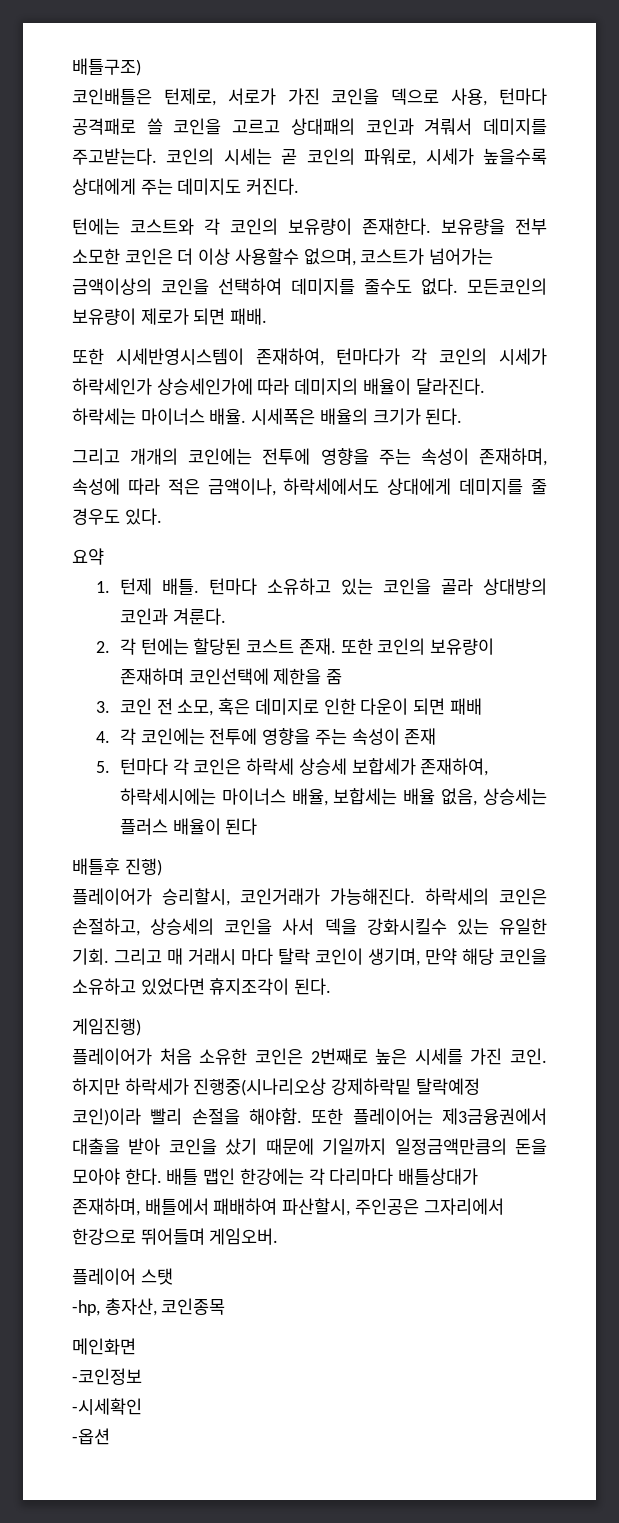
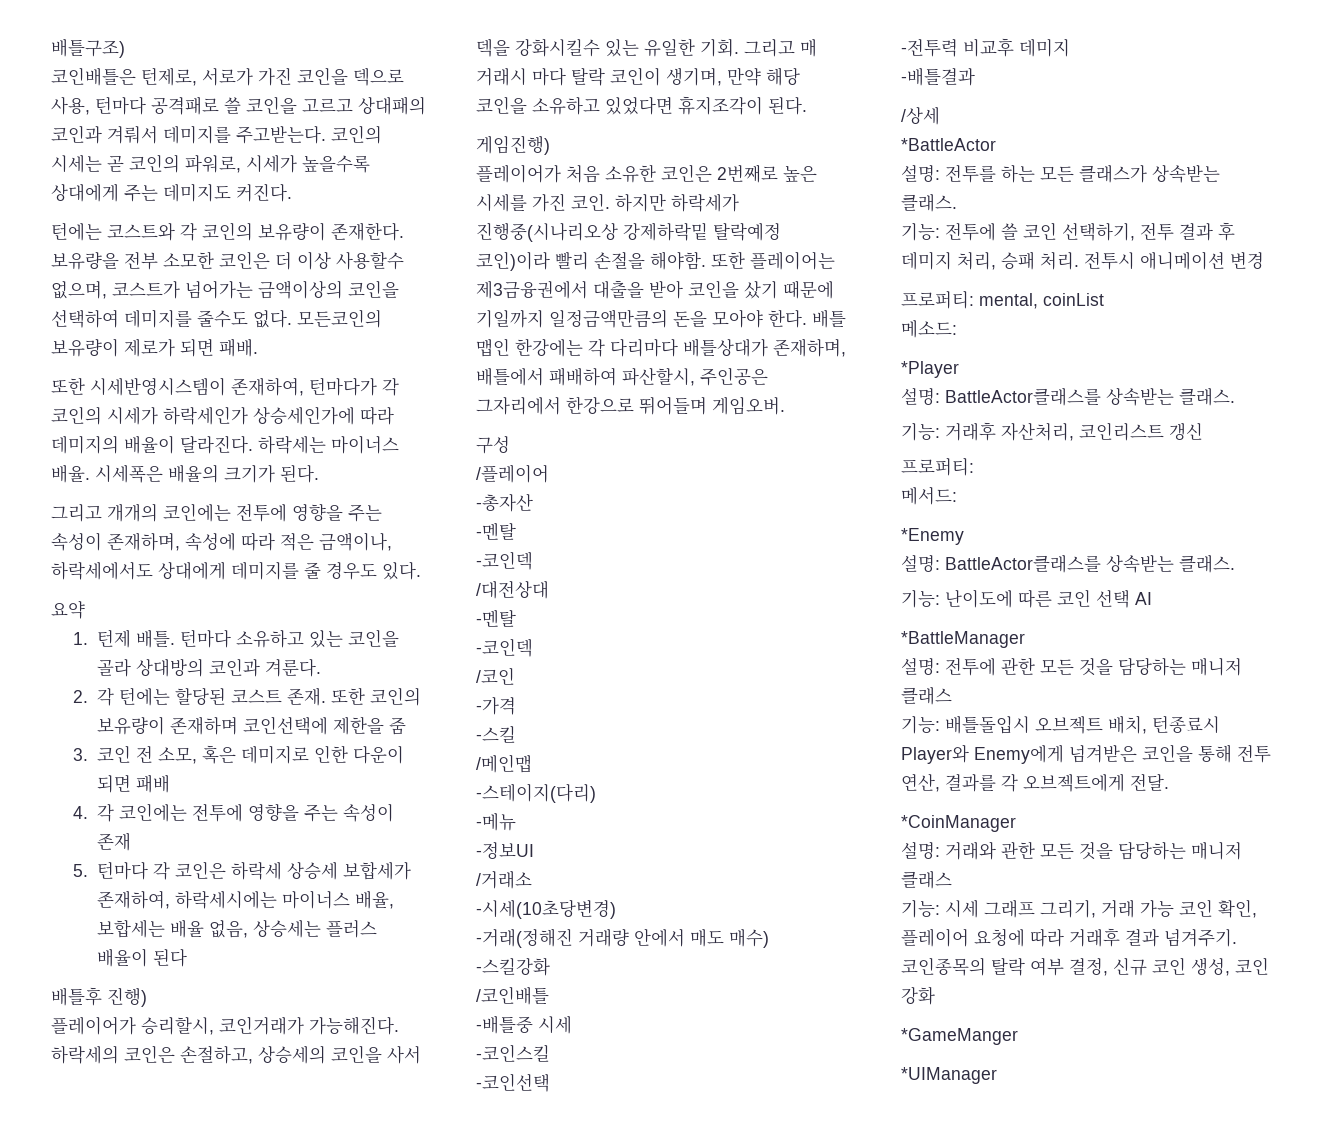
[72,1268,173,1285] [72,1298,226,1316] [72,1338,136,1355] [72,1368,142,1385] [72,1398,142,1415] [72,1428,110,1445] 플레이어 스탯 // -hp, 총자산, 코인종목 // 메인화면 // -코인정보 // -시세확인 // -옵션 -> [476,436,510,454] [476,464,549,483] [476,493,533,512] [476,522,516,540] [476,551,533,570] [476,580,549,599] [476,609,516,627] [476,638,533,657] [476,667,515,685] [476,697,516,715] [476,725,516,743] [476,754,532,773] [476,783,596,803] [476,813,516,831] [476,842,534,859] [476,871,532,889] [476,899,616,919] [476,928,769,948] [476,957,550,976] [476,986,549,1005] [476,1016,572,1034] [476,1044,550,1062] [476,1073,550,1092] [901,38,1070,57] [901,67,975,86] [901,107,940,125] [901,138,996,151] [901,164,1220,183] [901,194,957,212] [901,222,1235,241] [901,251,1264,270] [901,291,1104,309] [901,320,957,338] [901,361,959,378] [901,387,1235,406] [901,422,1203,441] [901,458,974,476] [901,486,957,505] [901,528,964,545] [901,554,1235,573] [901,589,1152,608] [901,631,1025,648] [901,657,1242,676] [901,687,952,705] [901,715,1220,734] [901,744,1271,764] [901,773,1169,792] [901,815,1016,832] [901,841,1242,860] [901,871,952,889] [901,899,1257,918] [901,928,1237,947] [901,957,1269,976] [901,986,935,1005] [901,1028,1018,1045] [901,1067,997,1084] 구성 // /플레이어 // -총자산 // -멘탈 // -코인덱 // /대전상대 // -멘탈 // -코인덱 // /코인 // -가격 // -스킬 // /메인맵 // -스테이지(다리) // -메뉴 // -정보UI // /거래소 // -시세(10초당변경) // -거래(정해진 거래량 안에서 매도 매수) // -스킬강화 // /코인배틀 // -배틀중 시세 // -코인스킬 // -코인선택 // -전투력 비교후 데미지 // -배틀결과 // /상세 // *BattleActor // 설명: 전투를 하는 모든 클래스가 상속받는 클래스. // 기능: 전투에 쓸 코인 선택하기, 전투 결과 후 데미지 처리, 승패 처리. 전투시 애니메이션 변경 // 프로퍼티: mental, coinList // 메소드: // *Player // 설명: BattleActor클래스를 상속받는 클래스. // 기능: 거래후 자산처리, 코인리스트 갱신 // 프로퍼티: // 메서드: // *Enemy // 설명: BattleActor클래스를 상속받는 클래스. // 기능: 난이도에 따른 코인 선택 AI // *BattleManager // 설명: 전투에 관한 모든 것을 담당하는 매니저 클래스 // 기능: 배틀돌입시 오브젝트 배치, 턴종료시 Player와 Enemy에게 넘겨받은 코인을 통해 전투 연산, 결과를 각 오브젝트에게 전달. // *CoinManager // 설명: 거래와 관한 모든 것을 담당하는 매니저 클래스 // 기능: 시세 그래프 그리기, 거래 가능 코인 확인, 플레이어 요청에 따라 거래후 결과 넘겨주기. 코인종목의 탈락 여부 결정, 신규 코인 생성, 코인 강화 // *GameManger // *UIManager

